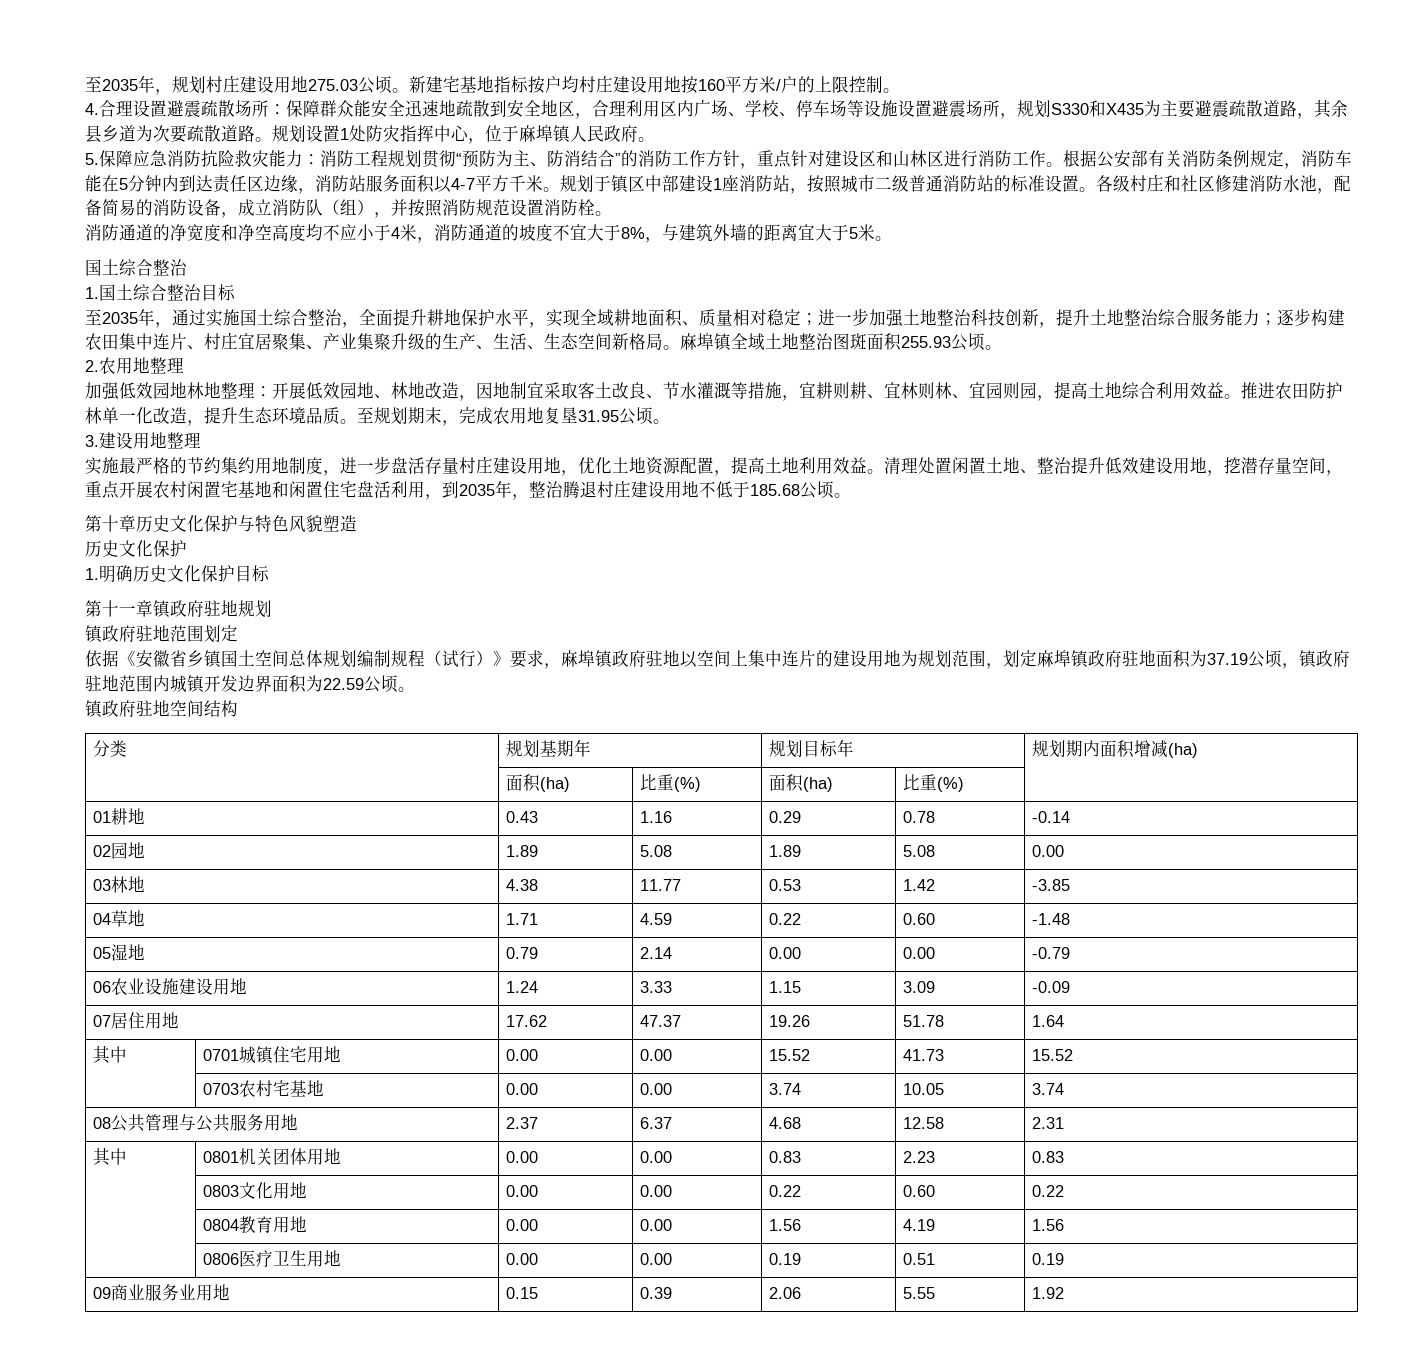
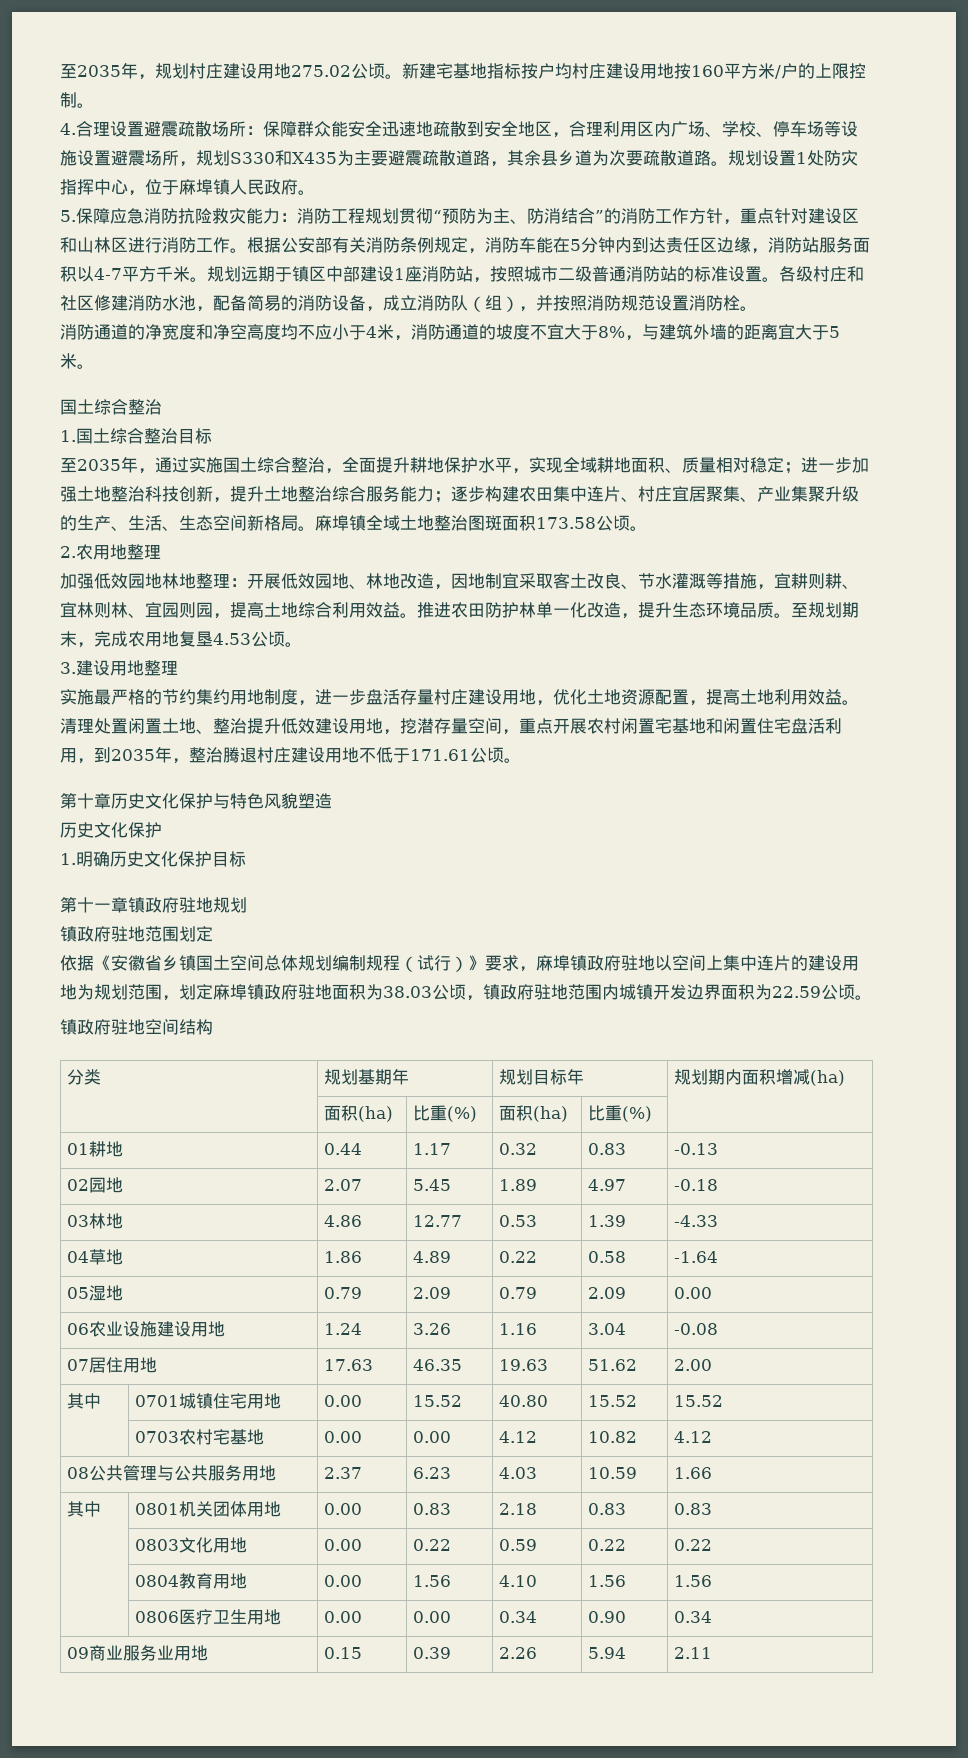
[308,79,358,91] 275.03 -> [291,65,351,77] 275.02
(594, 184) none -> [241,266,275,282] 远期
[901,336,951,348] 255.93 -> [536,517,596,529] 173.58
[578,410,619,422] 31.95 -> [213,633,251,645] 4.53
[750,484,800,496] 185.68 -> [410,749,470,761] 171.61
[1207,653,1248,665] 37.19 -> [383,986,432,998] 38.03
[505,811,538,823] [639,811,672,823] [768,811,801,823] [902,811,935,823] [1031,811,1070,823] 0.43 | 1.16 | 0.29 | 0.78 | -0.14 -> [324,1143,363,1155] [413,1143,452,1155] [499,1143,538,1155] [588,1143,627,1155] [674,1143,719,1155] 0.44 | 1.17 | 0.32 | 0.83 | -0.13
[505,845,538,857] [639,845,672,857] [768,845,801,857] [902,845,935,857] [1031,845,1064,857] 1.89 | 5.08 | 1.89 | 5.08 | 0.00 -> [324,1179,363,1191] [413,1179,452,1191] [499,1179,538,1191] [588,1179,627,1191] [674,1179,719,1191] 2.07 | 5.45 | 1.89 | 4.97 | -0.18
[505,879,538,891] [639,879,681,891] 4.38 | 11.77 -> [324,1215,363,1227] [413,1215,463,1227] 4.86 | 12.77
[902,879,935,891] [1031,879,1070,891] 1.42 | -3.85 -> [588,1215,627,1227] [674,1215,719,1227] 1.39 | -4.33
[505,913,538,925] [639,913,672,925] [768,913,801,925] [902,913,935,925] [1031,913,1070,925] 1.71 | 4.59 | 0.22 | 0.60 | -1.48 -> [324,1251,363,1263] [413,1251,452,1263] [499,1251,538,1263] [588,1251,627,1263] [674,1251,719,1263] 1.86 | 4.89 | 0.22 | 0.58 | -1.64
[639,947,672,959] [768,947,801,959] [902,947,935,959] [1031,947,1070,959] 2.14 | 0.00 | 0.00 | -0.79 -> [413,1287,452,1299] [499,1287,538,1299] [588,1287,627,1299] [674,1287,713,1299] 2.09 | 0.79 | 2.09 | 0.00
[639,981,672,993] [768,981,801,993] [902,981,935,993] [1031,981,1070,993] 3.33 | 1.15 | 3.09 | -0.09 -> [413,1323,452,1335] [499,1323,538,1335] [588,1323,627,1335] [674,1323,719,1335] 3.26 | 1.16 | 3.04 | -0.08
[505,1015,547,1027] [639,1015,681,1027] [768,1015,810,1027] [902,1015,944,1027] [1031,1015,1064,1027] 17.62 | 47.37 | 19.26 | 51.78 | 1.64 -> [324,1359,374,1371] [413,1359,463,1371] [499,1359,549,1371] [588,1359,638,1371] [674,1359,713,1371] 17.63 | 46.35 | 19.63 | 51.62 | 2.00
[639,1049,672,1061] [768,1049,810,1061] [902,1049,944,1061] 0.00 | 15.52 | 41.73 -> [413,1395,463,1407] [499,1395,549,1407] [588,1395,638,1407] 15.52 | 40.80 | 15.52
[768,1083,801,1095] [902,1083,944,1095] [1031,1083,1064,1095] 3.74 | 10.05 | 3.74 -> [499,1431,538,1443] [588,1431,638,1443] [674,1431,713,1443] 4.12 | 10.82 | 4.12
[639,1117,672,1129] [768,1117,801,1129] [902,1117,944,1129] [1031,1117,1064,1129] 6.37 | 4.68 | 12.58 | 2.31 -> [413,1467,452,1479] [499,1467,538,1479] [588,1467,638,1479] [674,1467,713,1479] 6.23 | 4.03 | 10.59 | 1.66
[639,1151,672,1163] [768,1151,801,1163] [902,1151,935,1163] 0.00 | 0.83 | 2.23 -> [413,1503,452,1515] [499,1503,538,1515] [588,1503,627,1515] 0.83 | 2.18 | 0.83
[639,1185,672,1197] [768,1185,801,1197] [902,1185,935,1197] 0.00 | 0.22 | 0.60 -> [413,1539,452,1551] [499,1539,538,1551] [588,1539,627,1551] 0.22 | 0.59 | 0.22
[639,1219,672,1231] [768,1219,801,1231] [902,1219,935,1231] 0.00 | 1.56 | 4.19 -> [413,1575,452,1587] [499,1575,538,1587] [588,1575,627,1587] 1.56 | 4.10 | 1.56
[768,1253,801,1265] [902,1253,935,1265] [1031,1253,1064,1265] 0.19 | 0.51 | 0.19 -> [499,1611,538,1623] [588,1611,627,1623] [674,1611,713,1623] 0.34 | 0.90 | 0.34
[768,1287,801,1299] [902,1287,935,1299] [1031,1287,1064,1299] 2.06 | 5.55 | 1.92 -> [499,1647,538,1659] [588,1647,627,1659] [674,1647,713,1659] 2.26 | 5.94 | 2.11

